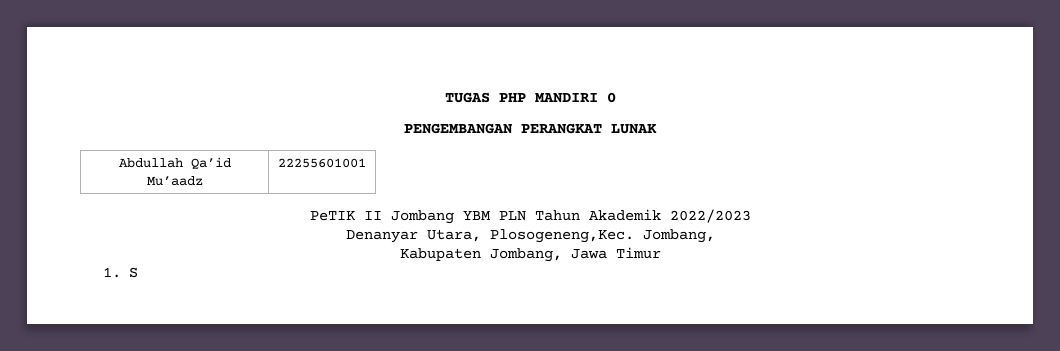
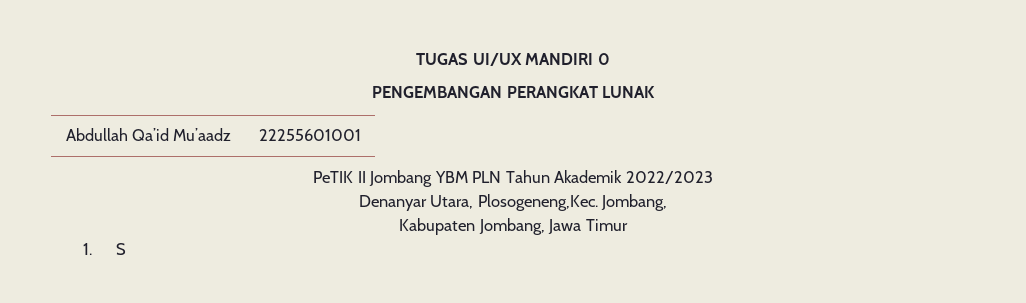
[498,93,526,102] PHP -> [472,53,522,66] UI/UX

